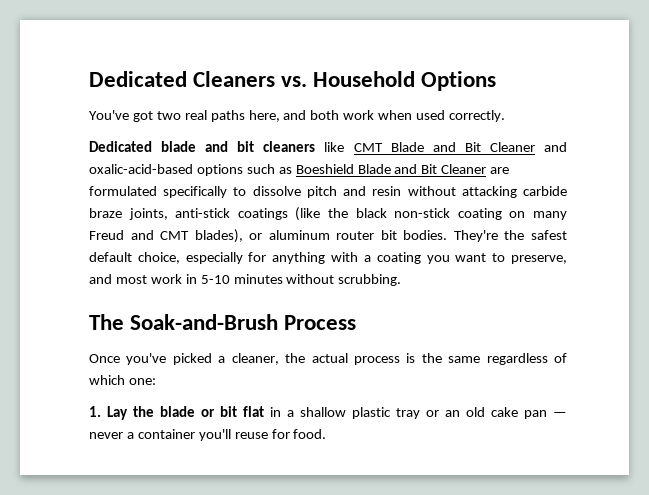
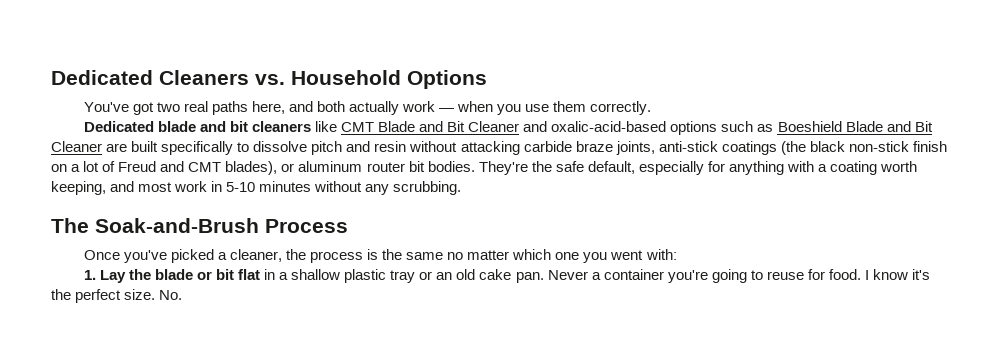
[343,110,446,120] work when used -> [349,101,587,115] actually work — when you use them
[89,186,157,196] formulated -> [131,141,159,152] built
[295,207,568,221] (like the black non-stick coating on many -> [780,141,947,155] [51,161,116,172] (the black non-stick finish on a lot of
[531,230,567,240] [89,252,180,264] safest default choice, -> [555,161,635,174] safe default,
[426,253,567,264] you want to preserve, -> [880,161,918,172] [51,181,106,195] worth keeping,
(335, 279) none -> [365,184,390,195] any
[311,353,348,363] actual -> (306, 254) none
[486,353,568,365] [89,375,156,385] regardless of which one: -> [447,249,677,263] no matter which one you went with:
[524,410,567,419] [89,429,327,441] pan — never a container you'll reuse for food. -> [515,269,931,283] [51,289,183,303] pan. Never a container you're going to reuse for food. I know it's the perfect size. No.

